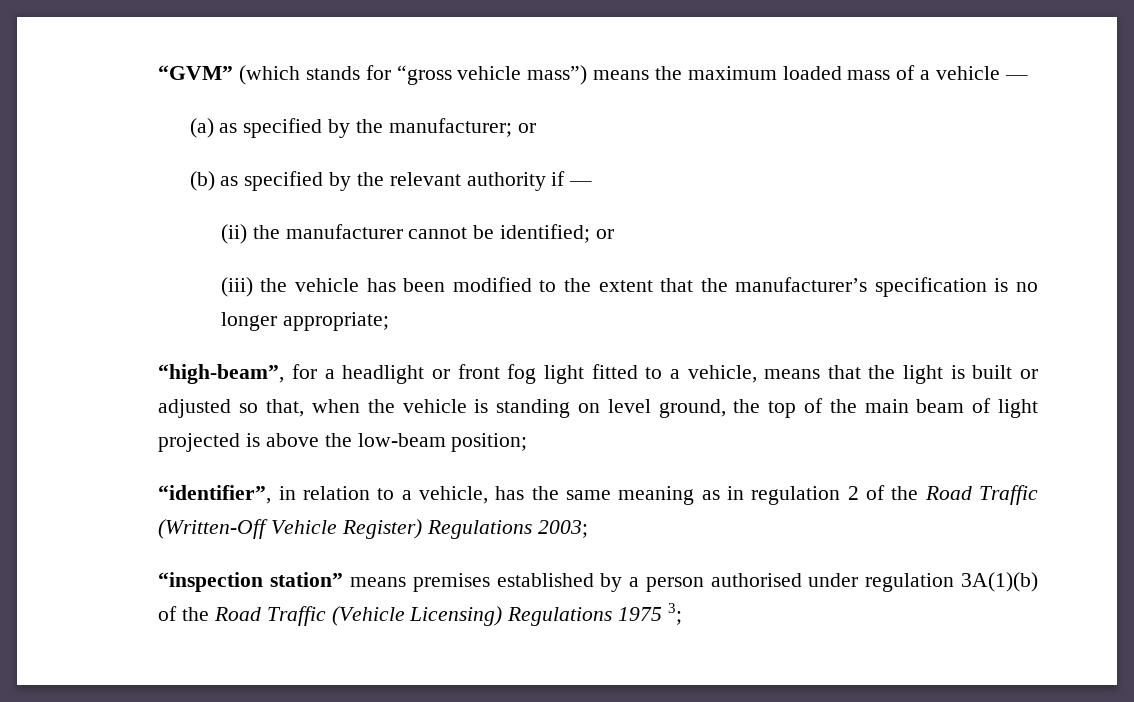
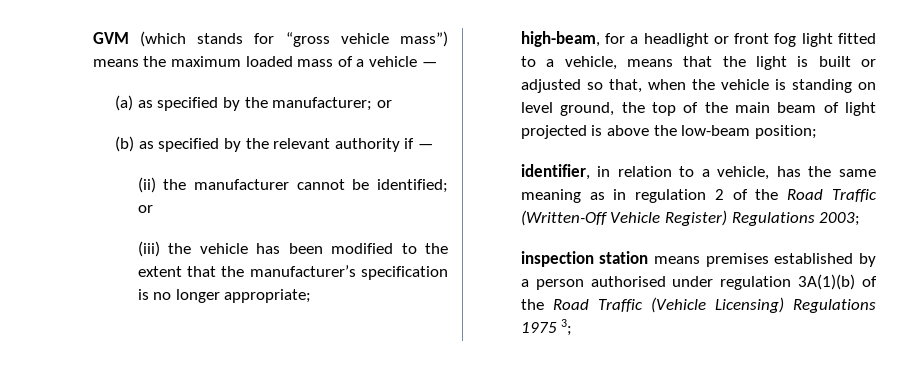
[158,65,234,80] “GVM” -> [92,32,129,44] GVM
[158,364,285,384] “high-beam”, -> [520,31,600,47] high-beam,
[158,485,272,504] “identifier”, -> [520,164,590,180] identifier,
[158,572,344,592] “inspection station” -> [520,251,649,267] inspection station

